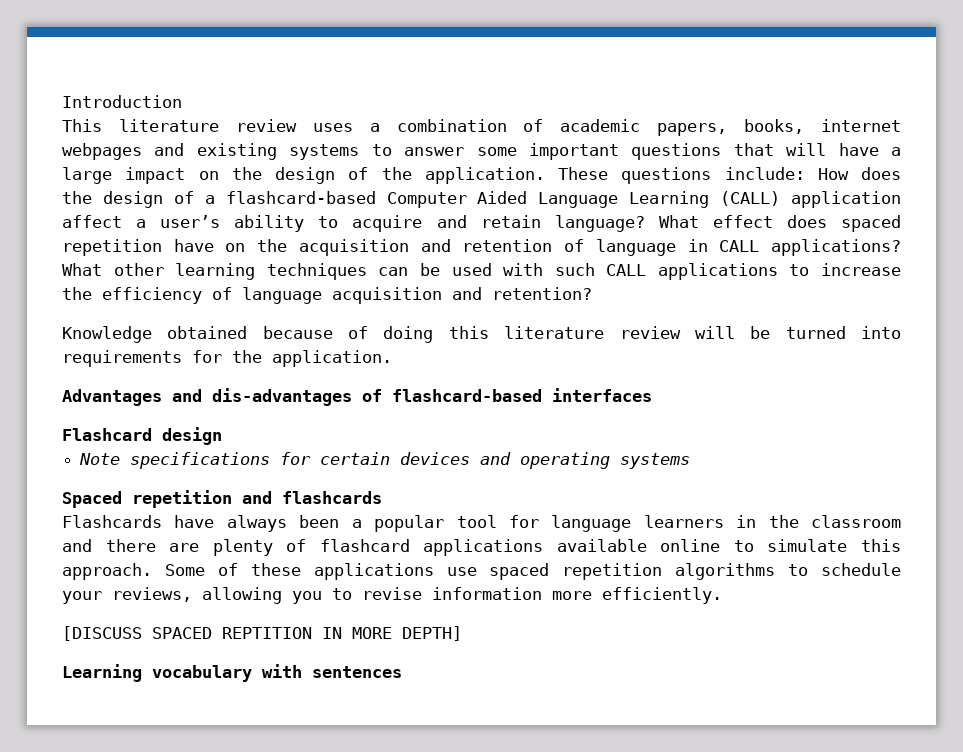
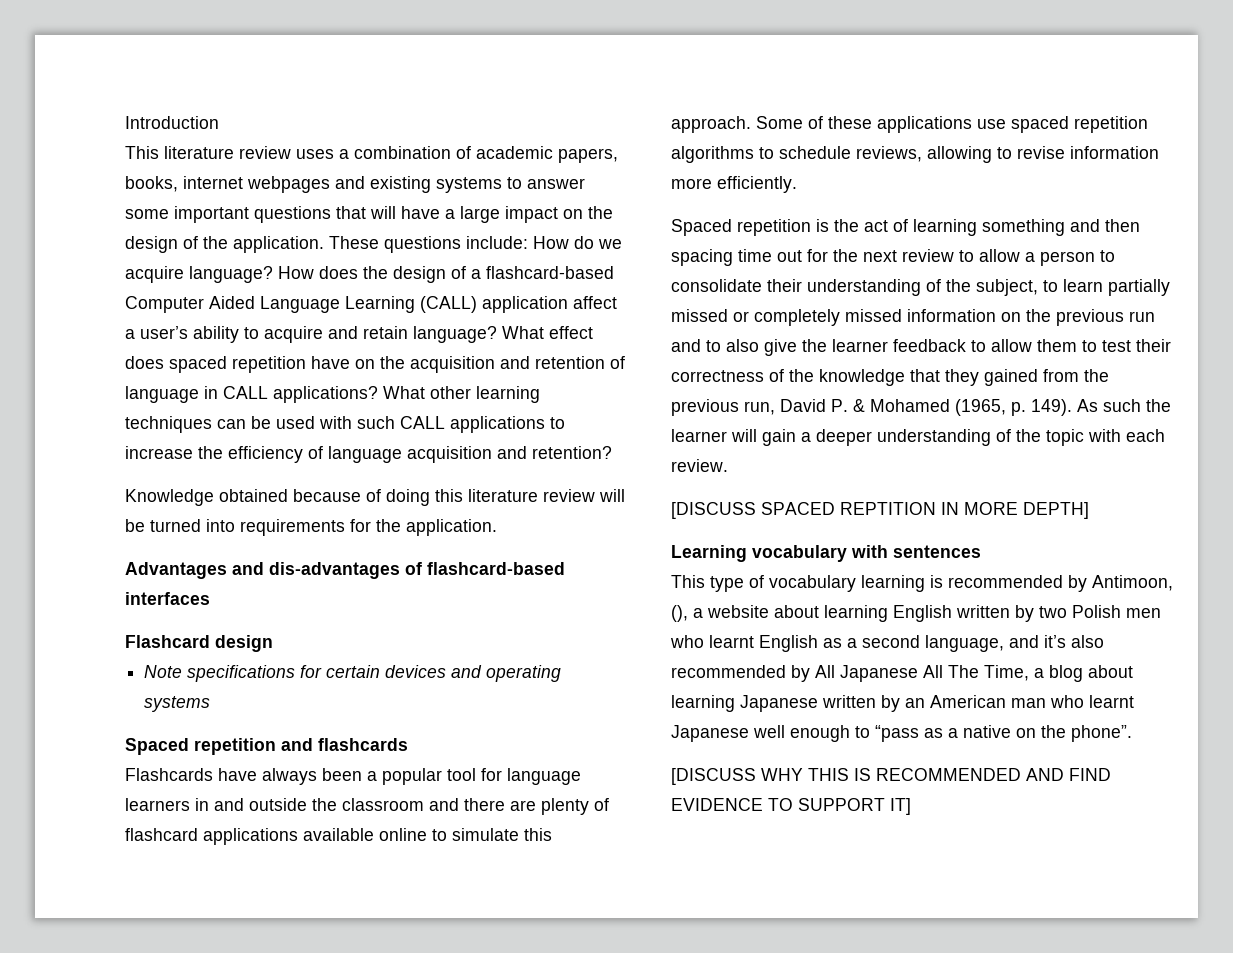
(849, 174) none -> [574,236,622,249] [125,266,314,283] do we acquire language? How
(757, 521) none -> [214,798,307,811] and outside
[62,591,102,604] your -> (851, 152) none
[292,591,322,604] you -> (992, 154) none
(722, 595) none -> [671,219,1140,236] [671,249,1115,266] [671,279,1170,296] [671,309,1155,326] [671,339,1171,356] [671,369,1109,386] [671,399,1171,416] [671,429,1165,446] [671,459,728,472] // Spaced repetition is the act of learning something and then spacing time out for the next review to allow a person to consolidate their understanding of the subject, to learn partially missed or completely missed information on the previous run and to also give the learner feedback to allow them to test their correctness of the knowledge that they gained from the previous run, David P. & Mohamed (1965, p. 149). As such the learner will gain a deeper understanding of the topic with each review.
(402, 672) none -> [671,575,1173,592] [671,605,1161,622] [670,635,1104,652] [671,665,1133,682] [671,695,1134,712] [671,725,1132,742] [671,768,1111,785] [671,798,911,815] // This type of vocabulary learning is recommended by Antimoon, (), a website about learning English written by two Polish men who learnt English as a second language, and it’s also recommended by All Japanese All The Time, a blog about learning Japanese written by an American man who learnt Japanese well enough to “pass as a native on the phone”. // [DISCUSS WHY THIS IS RECOMMENDED AND FIND EVIDENCE TO SUPPORT IT]

